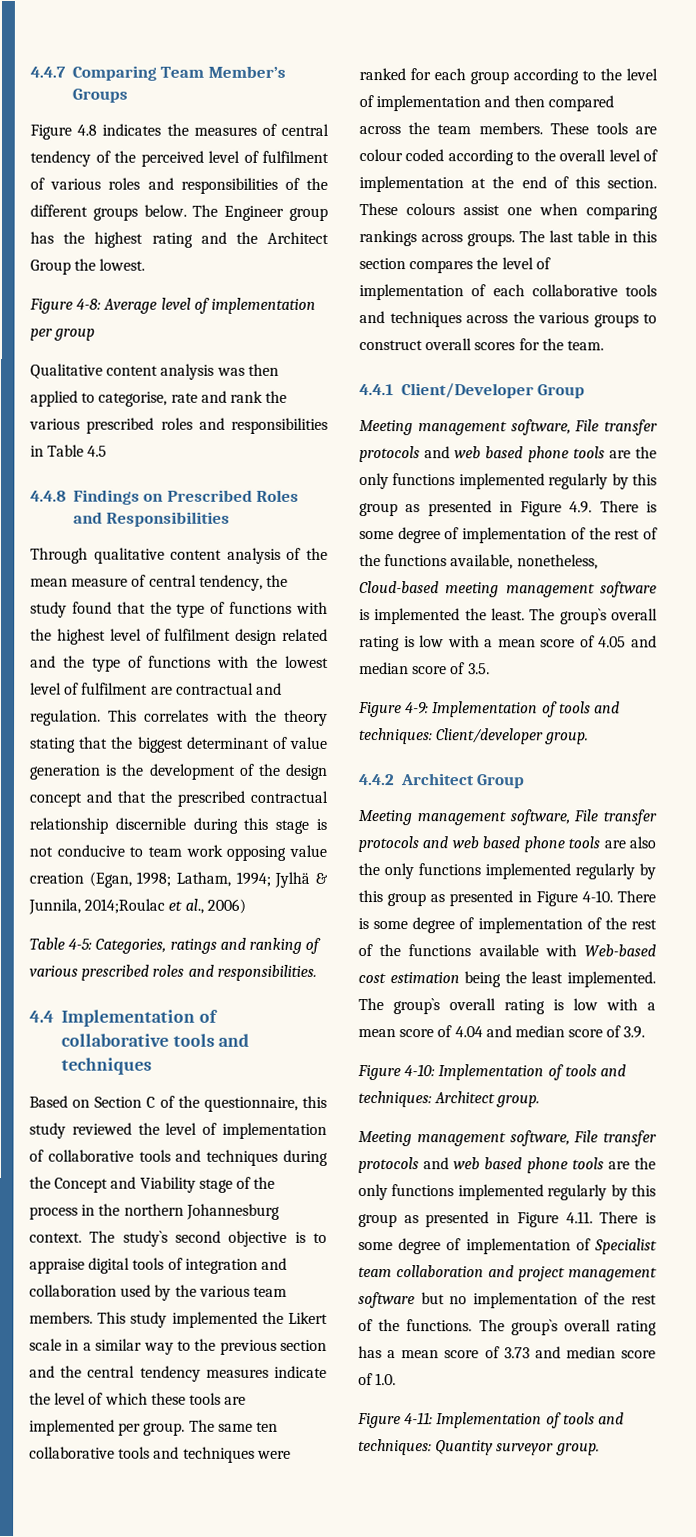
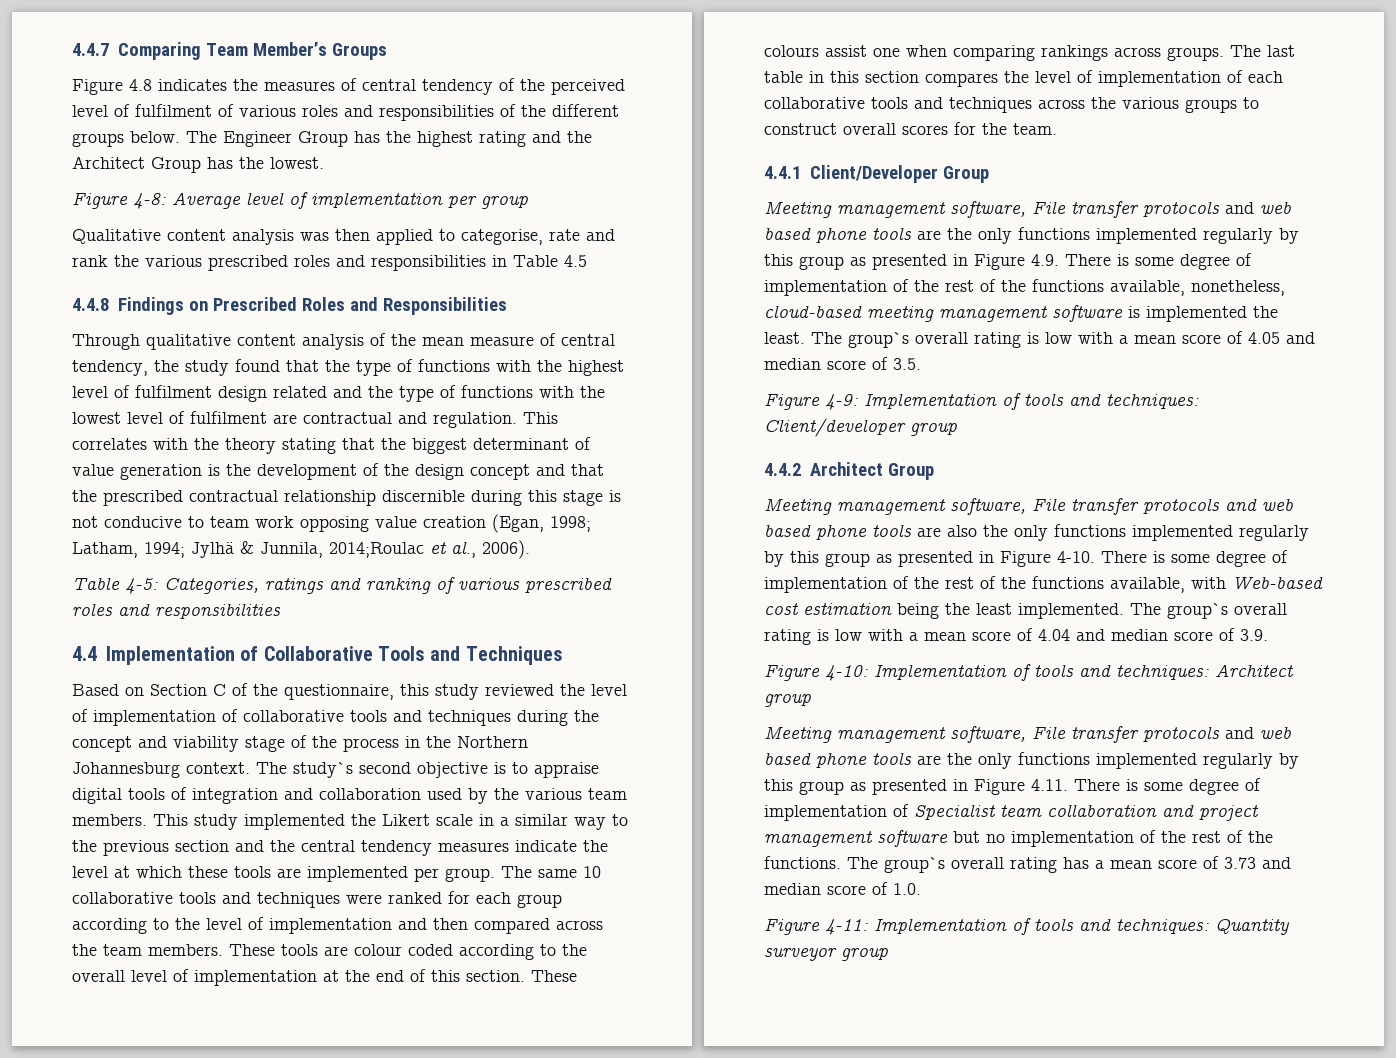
[289,207,328,221] group -> [298,131,348,147] Group
(71, 267) none -> [207,157,233,169] has
[206,898,246,914] 2006) -> [482,540,530,559] 2006).
[216,964,317,981] responsibilities. -> [155,603,281,619] responsibilities
[60,1033,250,1047] [60,1057,152,1075] collaborative tools and techniques -> [263,646,563,665] Collaborative Tools and Techniques
[54,1176,196,1193] Concept and Viability -> [72,736,239,752] concept and viability
[123,1203,184,1216] northern -> [457,736,528,748] Northern
[88,1392,104,1405] of -> [114,866,130,878] at
[255,1421,278,1432] ten -> [583,866,601,878] 10
[359,581,439,594] Cloud-based -> [764,305,862,318] cloud-based
[545,732,590,745] group. -> [910,423,957,436] group
[478,944,539,957] available -> [1110,577,1185,593] available,
[496,1095,541,1108] group. -> [764,694,811,707] group
[555,1443,600,1456] group. -> [841,948,888,961] group

